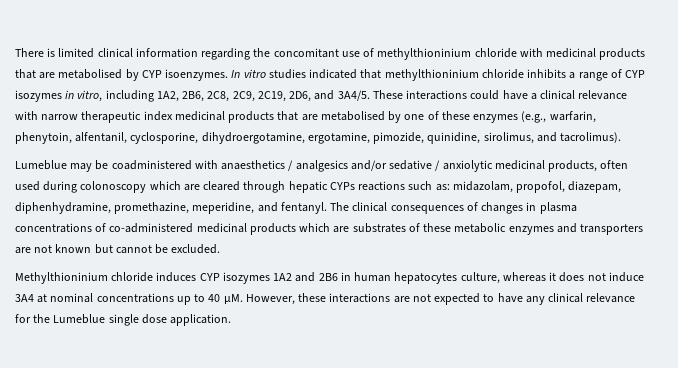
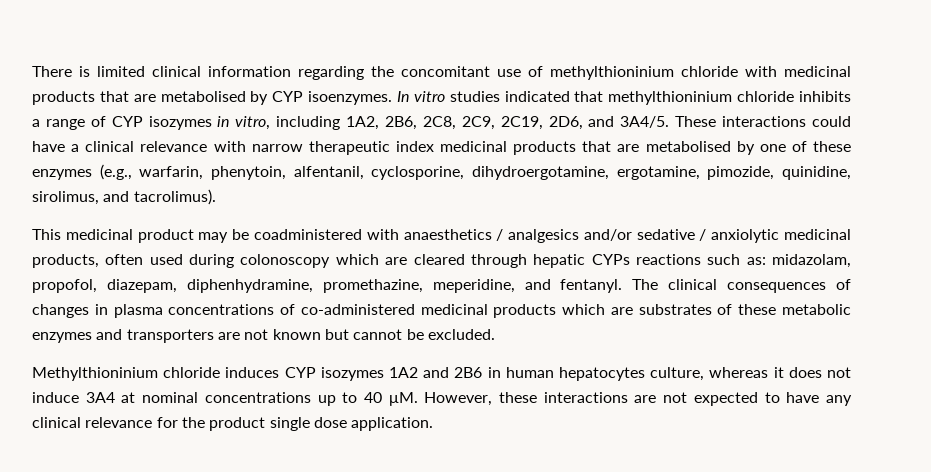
[15,160,67,170] Lumeblue -> [32,229,194,243] This medicinal product
[53,314,106,324] Lumeblue -> [209,417,266,431] product

